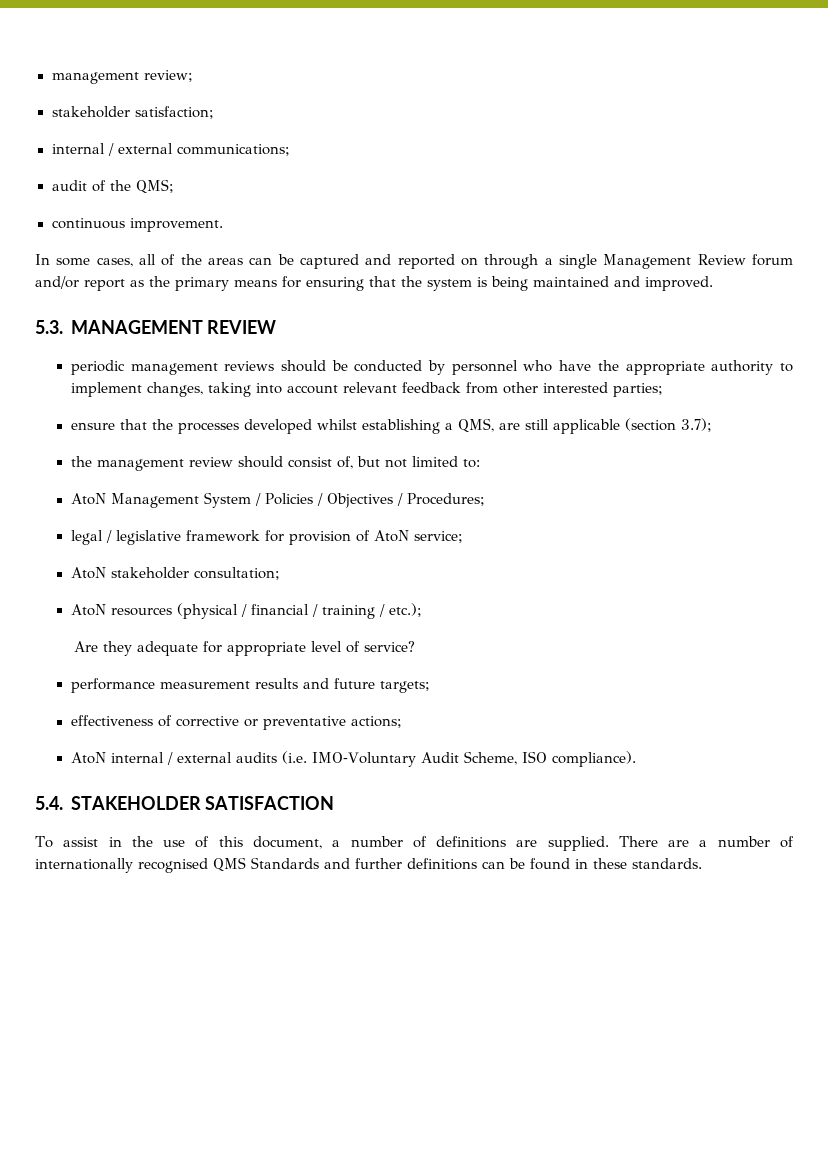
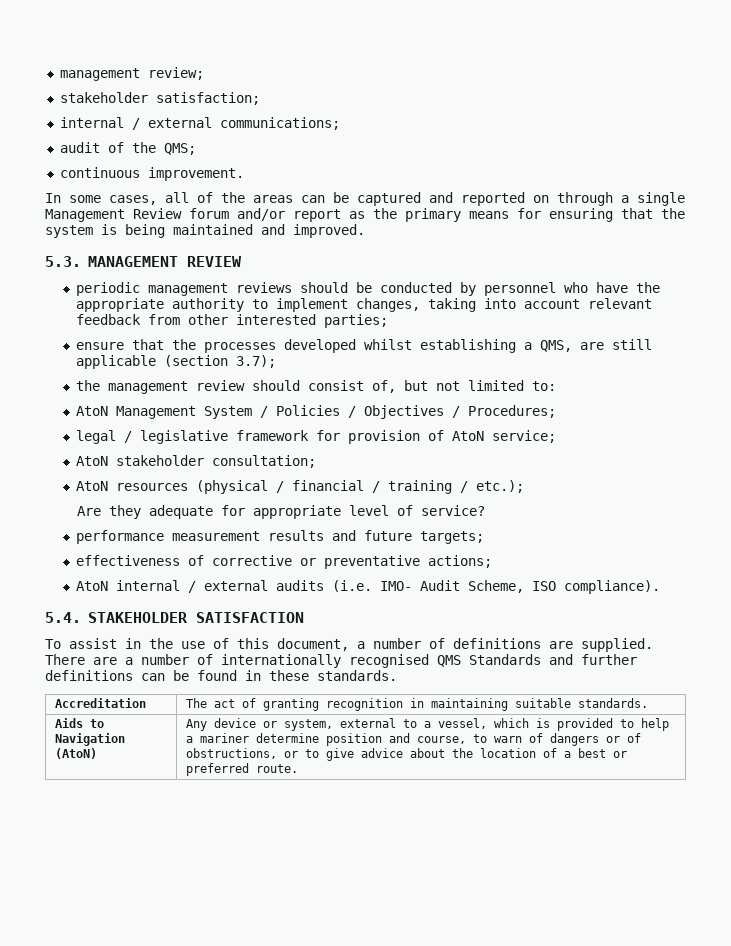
[311,752,416,767] IMO‐Voluntary -> [379,581,412,591] IMO‐
(702, 863) none -> [54,698,146,708] [185,698,648,711] [54,718,104,728] [54,733,125,746] [54,748,97,759] [185,718,669,731] [185,733,641,746] [185,748,627,761] [185,763,298,776] // Accreditation | The act of granting recognition in maintaining suitable standards. // Aids to Navigation (AtoN) | Any device or system, external to a vessel, which is provided to help a mariner determine position and course, to warn of dangers or of obstructions, or to give advice about the location of a best or preferred route.

